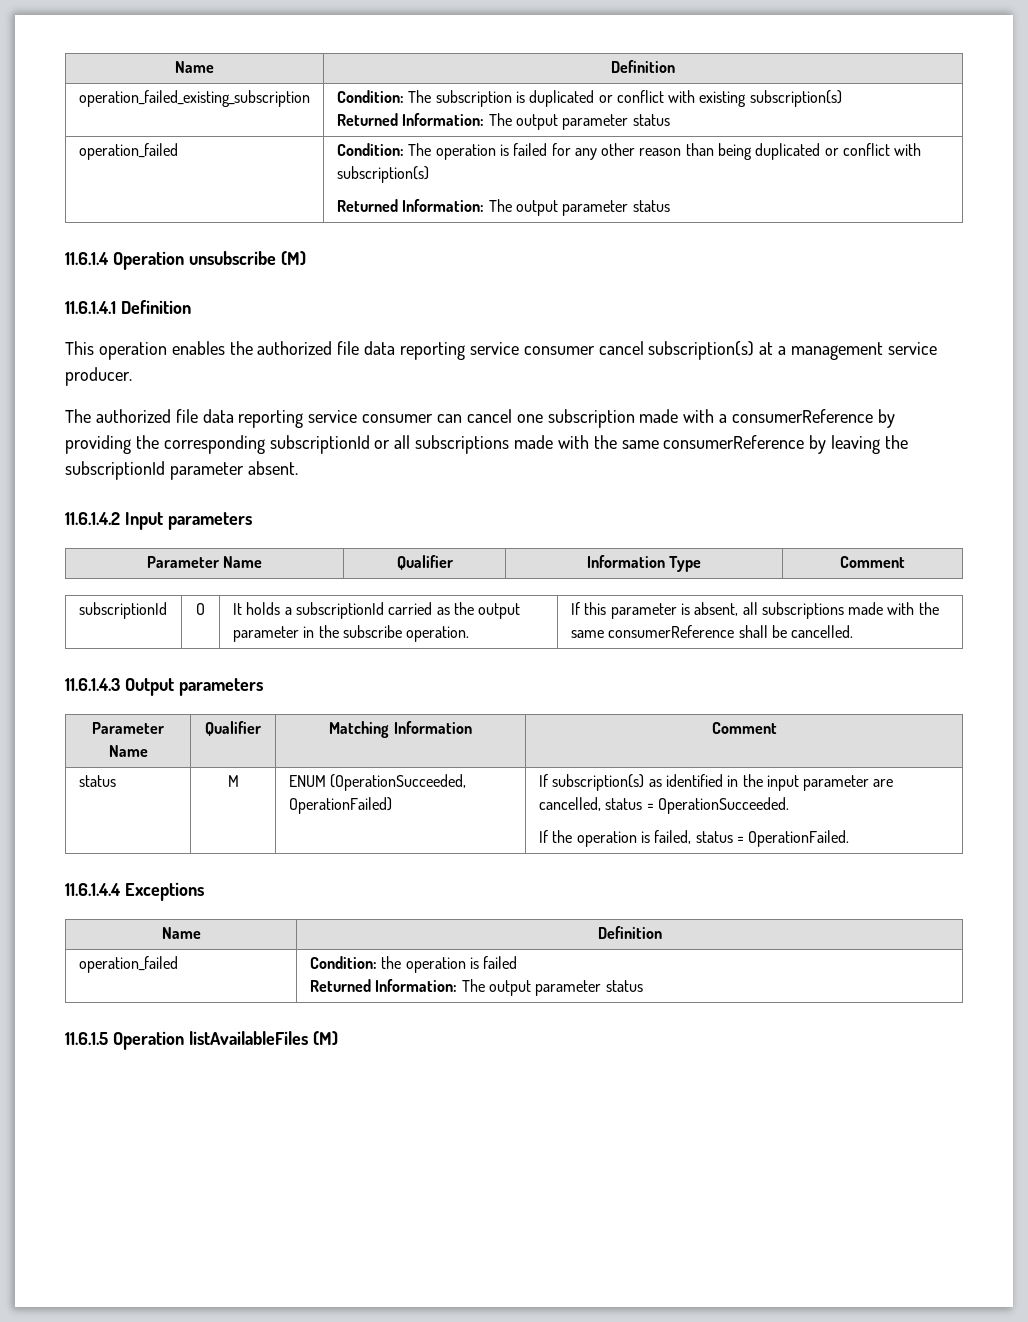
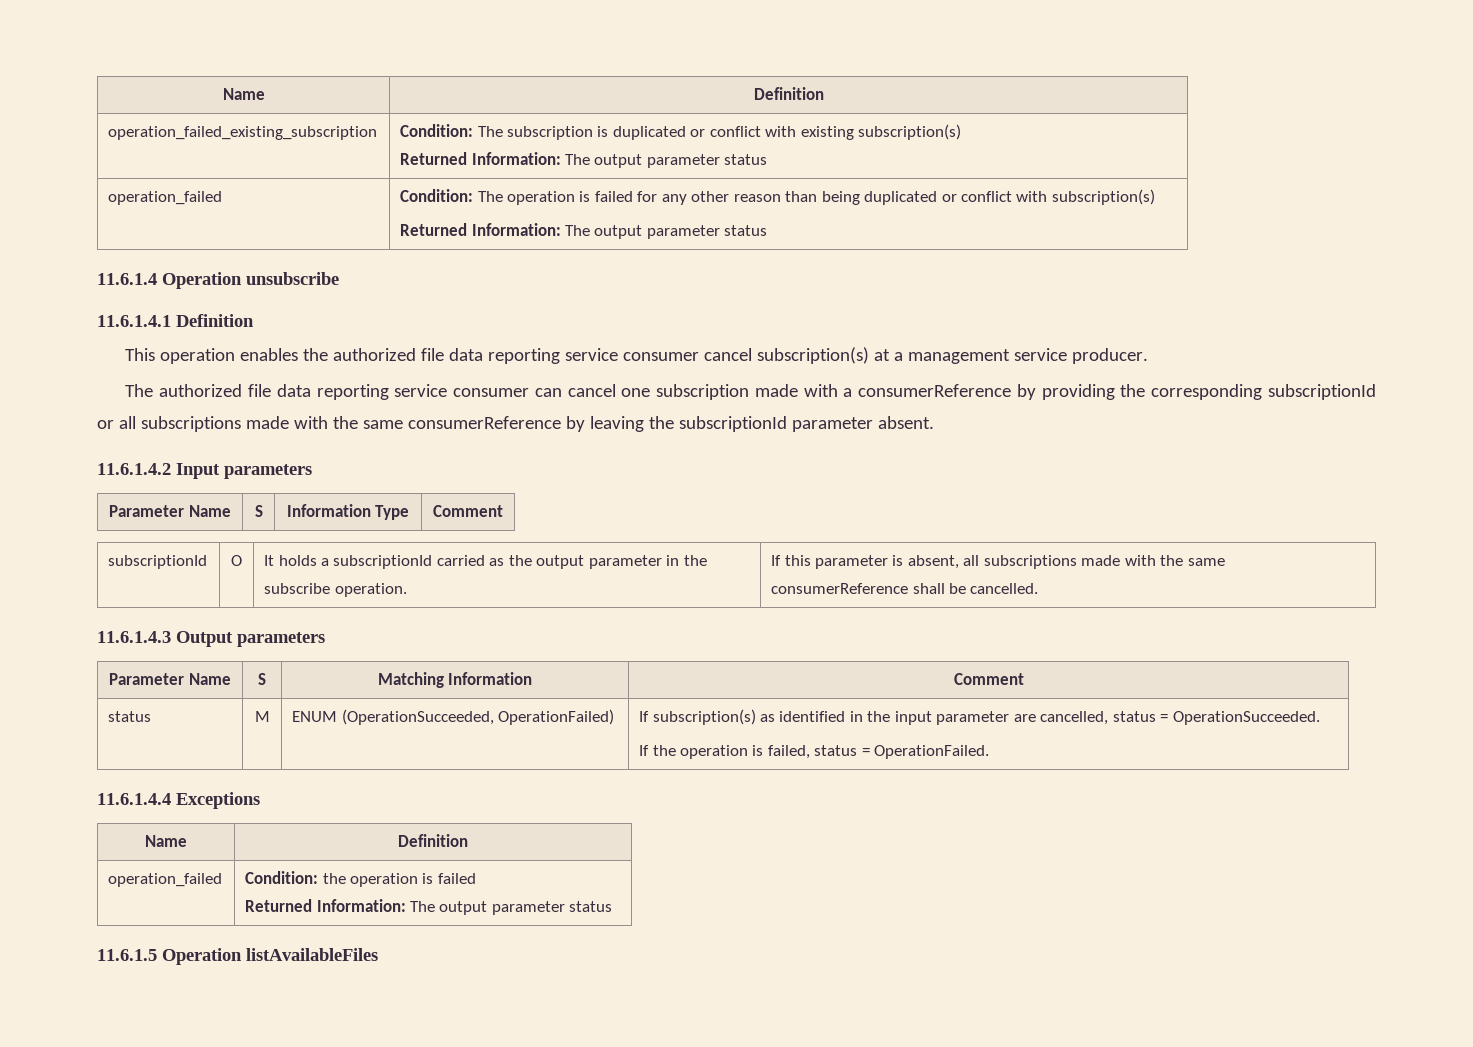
[280,251,306,266] (M) -> (339, 278) none
[396,555,453,570] Qualifier -> [254,505,263,517] S
[205,721,261,736] Qualifier -> [258,673,266,685] S
[312,1031,338,1046] (M) -> (378, 954) none

